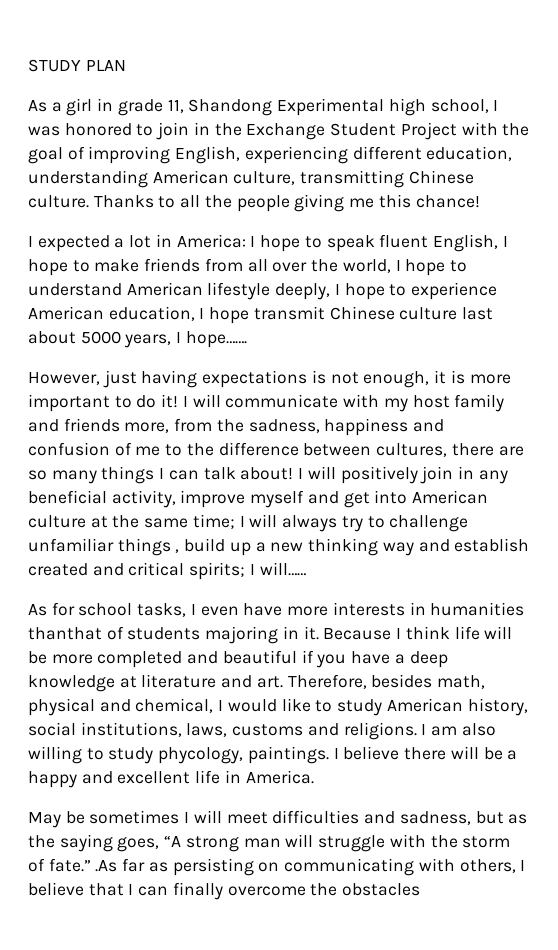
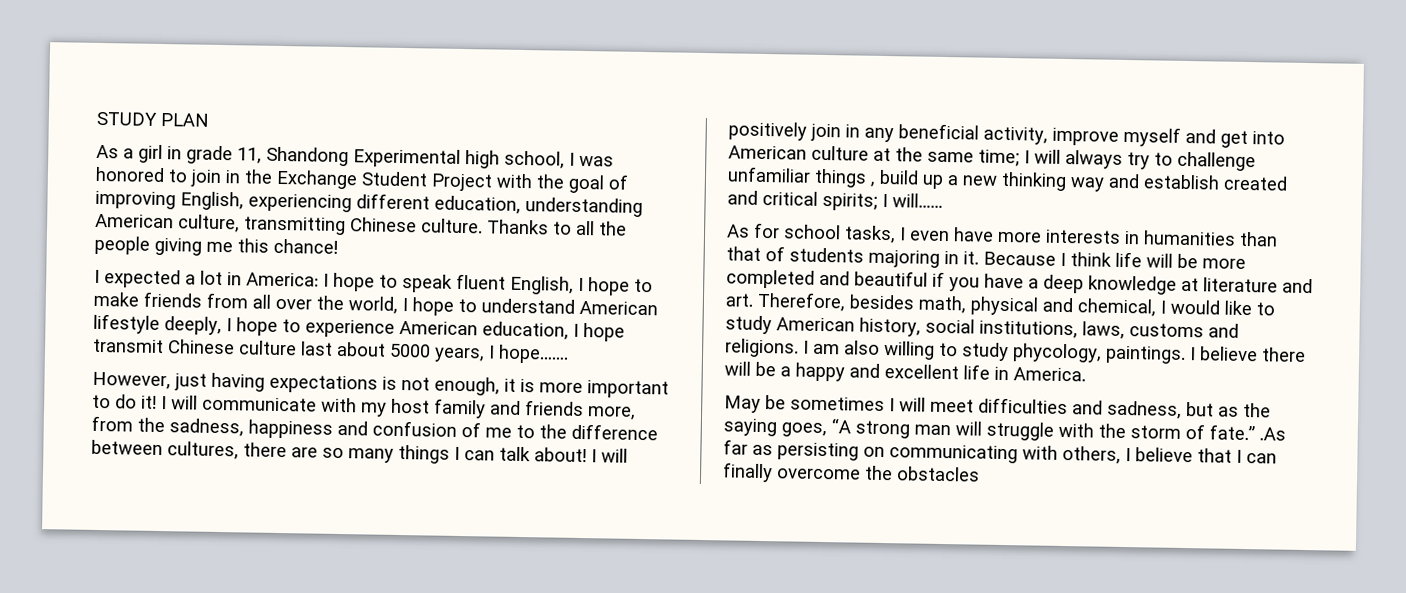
[28,627,102,640] thanthat -> [1239,231,1278,247] [726,246,761,261] than that

